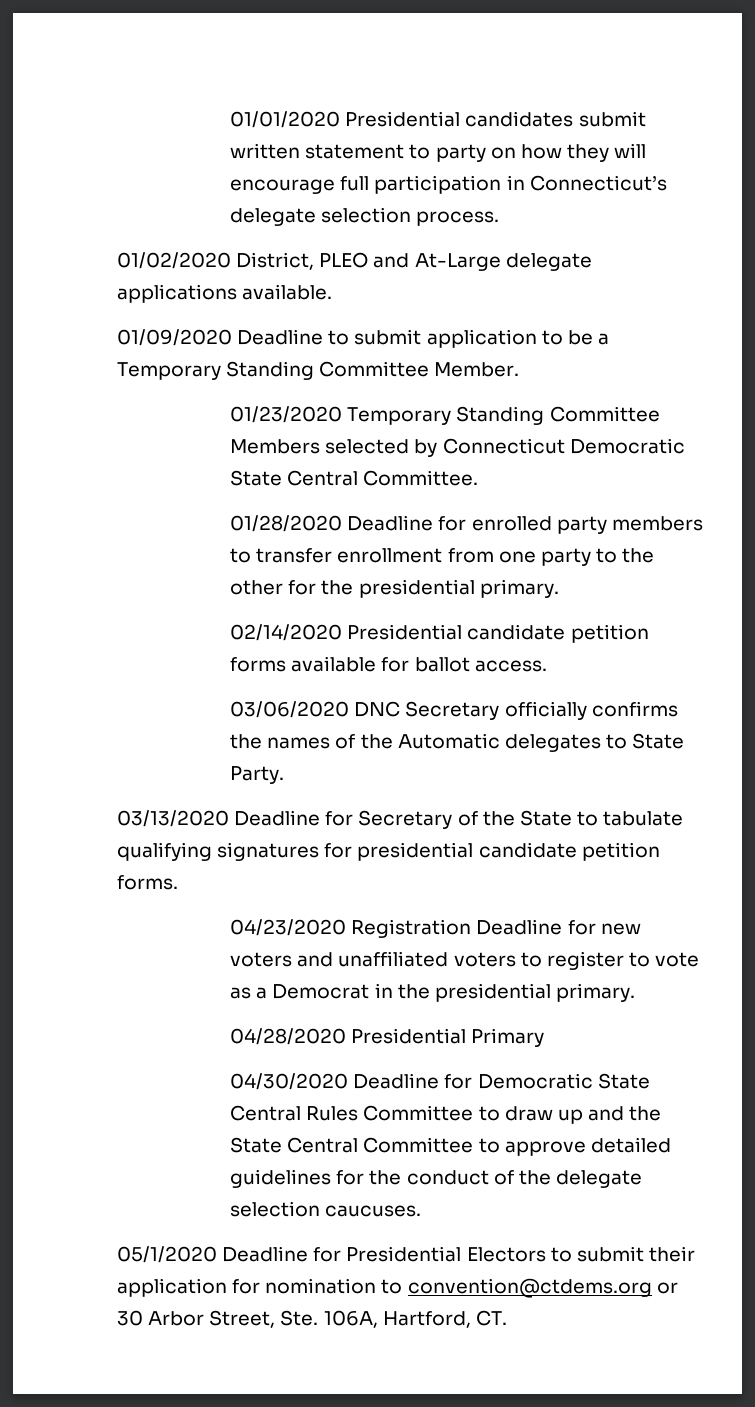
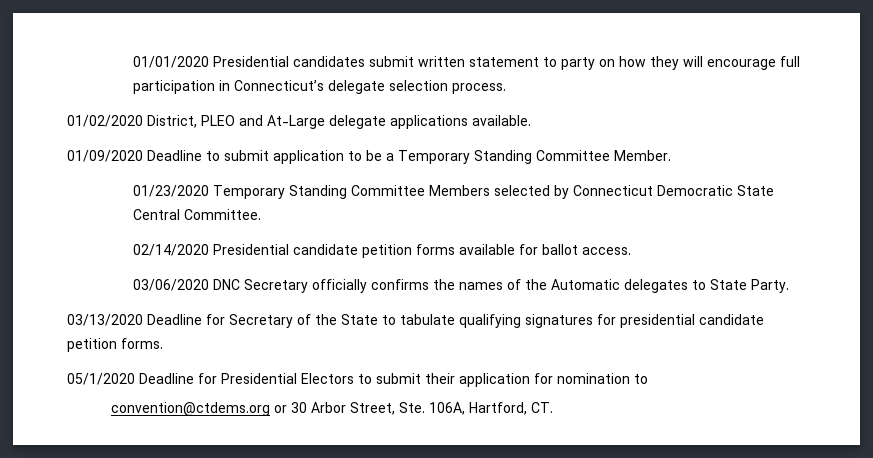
[230,515,703,534] [230,548,655,566] [230,579,559,598] // 01/28/2020 Deadline for enrolled party members to transfer enrollment from one party to the other for the presidential primary. -> (262, 214) none
[230,919,641,938] [230,951,700,970] [230,983,635,1002] [230,1028,545,1047] [230,1073,650,1090] [230,1105,662,1124] [230,1137,671,1156] [230,1169,642,1188] [230,1201,422,1217] // 04/23/2020 Registration Deadline for new voters and unaffiliated voters to register to vote as a Democrat in the presidential primary. // 04/28/2020 Presidential Primary // 04/30/2020 Deadline for Democratic State Central Rules Committee to draw up and the State Central Committee to approve detailed guidelines for the conduct of the delegate selection caucuses. -> (163, 343) none
(403, 1286) none -> (648, 379) //

